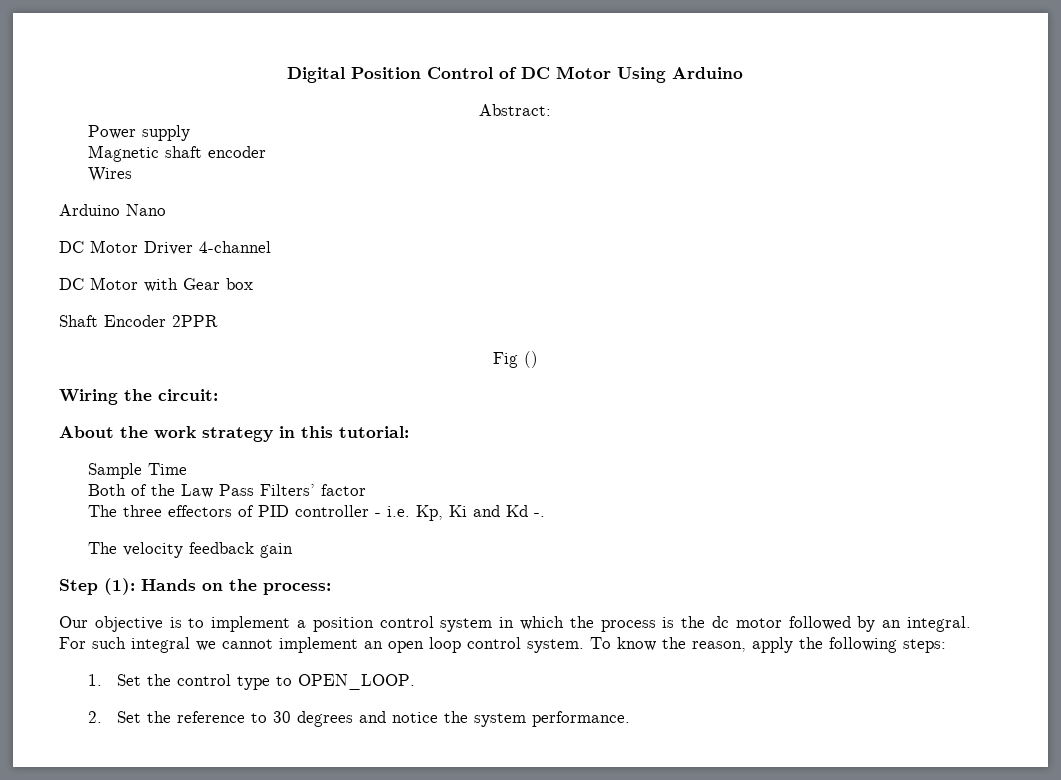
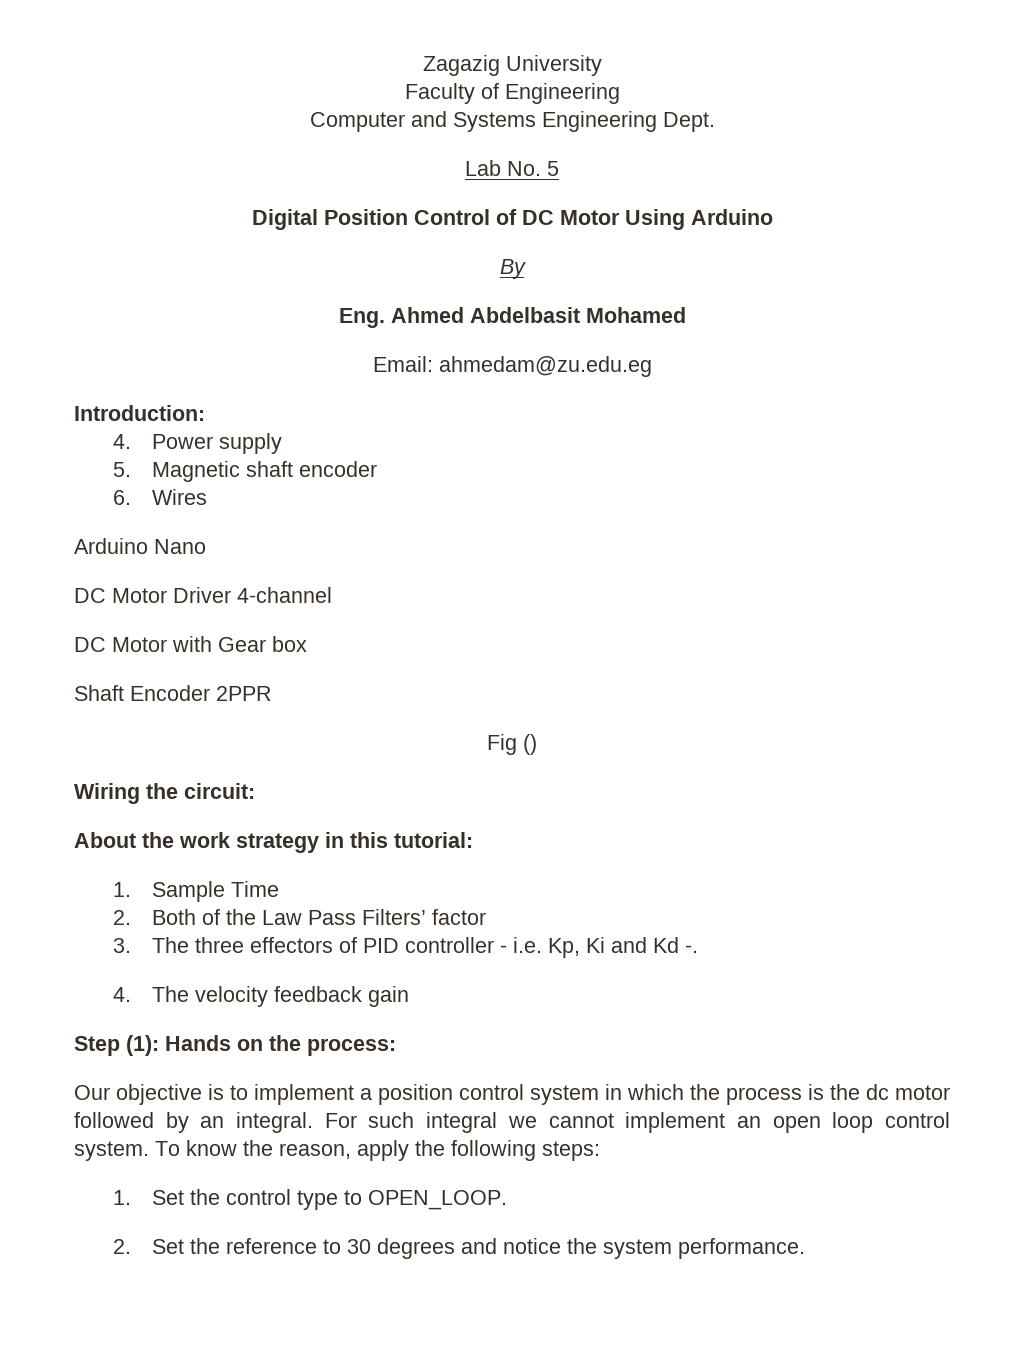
(287, 75) none -> [422,55,602,76] [404,83,620,104] [309,111,715,132] [465,160,559,176] Zagazig University // Faculty of Engineering // Computer and Systems Engineering Dept. // Lab No. 5 //
[479,104,551,116] Abstract: // -> [499,259,526,279] [338,307,686,328] [372,356,652,377] [74,405,205,421] [112,434,131,449] By // Eng. Ahmed Abdelbasit Mohamed // Email: ahmedam@zu.edu.eg // Introduction: // 4.
(190, 133) none -> [112,462,131,477] 5.
(266, 152) none -> [112,490,131,505] 6.
(409, 432) none -> [112,882,131,897] 1.
(187, 469) none -> [112,910,131,925] 2.
(366, 490) none -> [112,938,131,953] 3.
(545, 515) none -> [112,987,131,1002] 4.

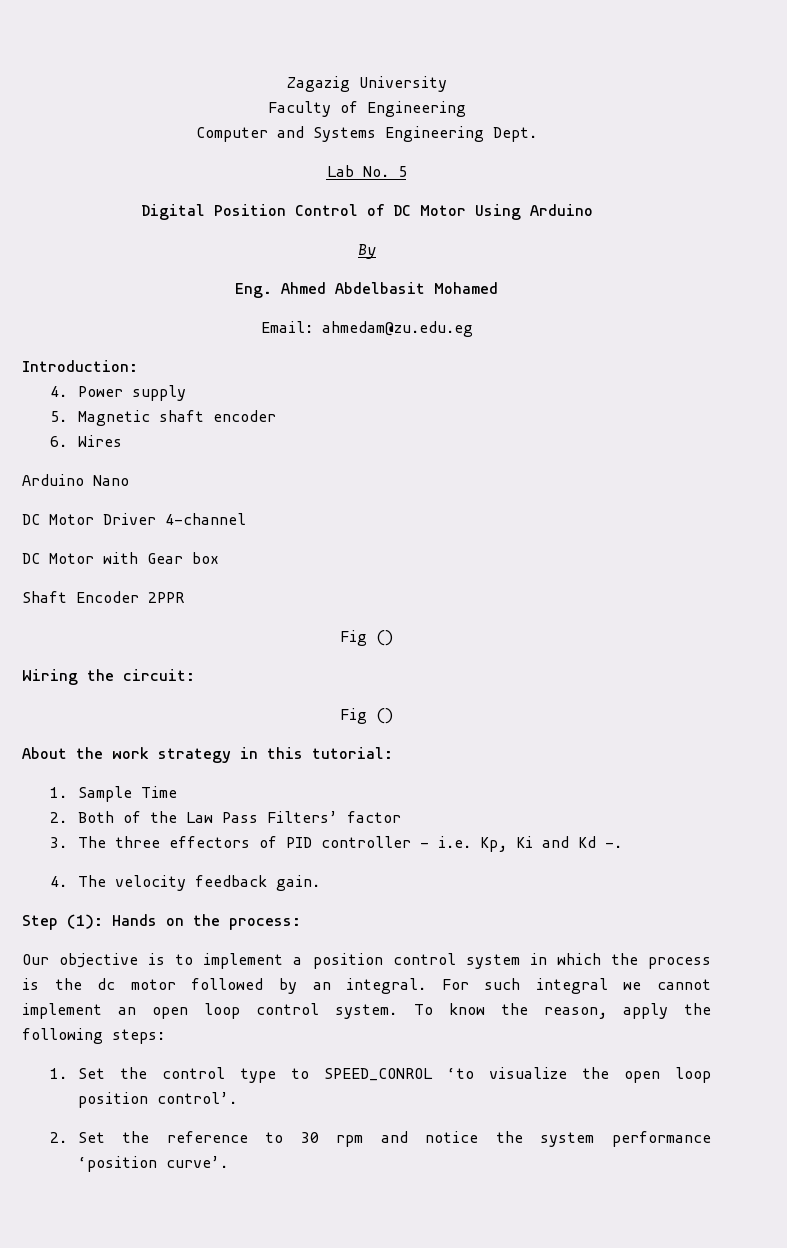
(255, 791) none -> [340,708,393,724] // Fig ()
[367,986,409,1007] gain -> [275,875,320,891] gain.
[367,1190,507,1210] OPEN_LOOP. -> [323,1067,711,1083] [77,1092,237,1108] SPEED_CONROL ‘to visualize the open loop position control’.
[376,1238,455,1259] degrees -> [336,1135,364,1147] rpm
[677,1238,805,1259] performance. -> [612,1131,712,1147] [77,1156,228,1172] performance ‘position curve’.

